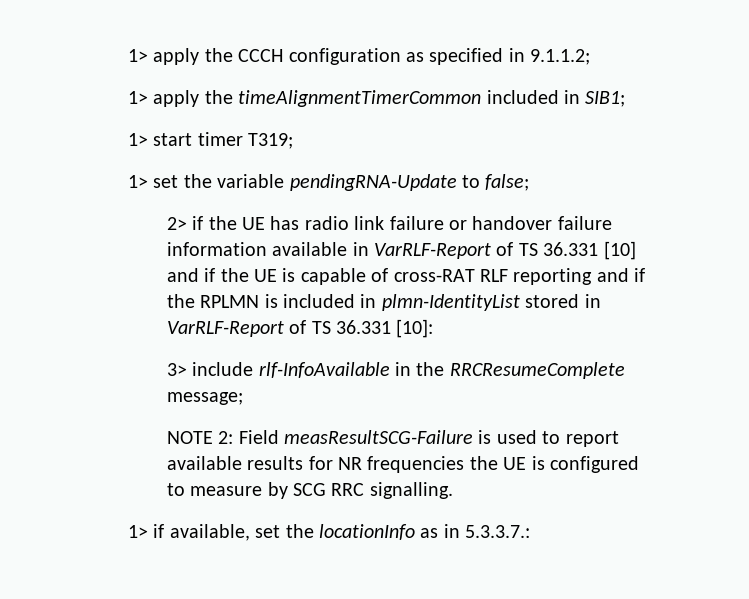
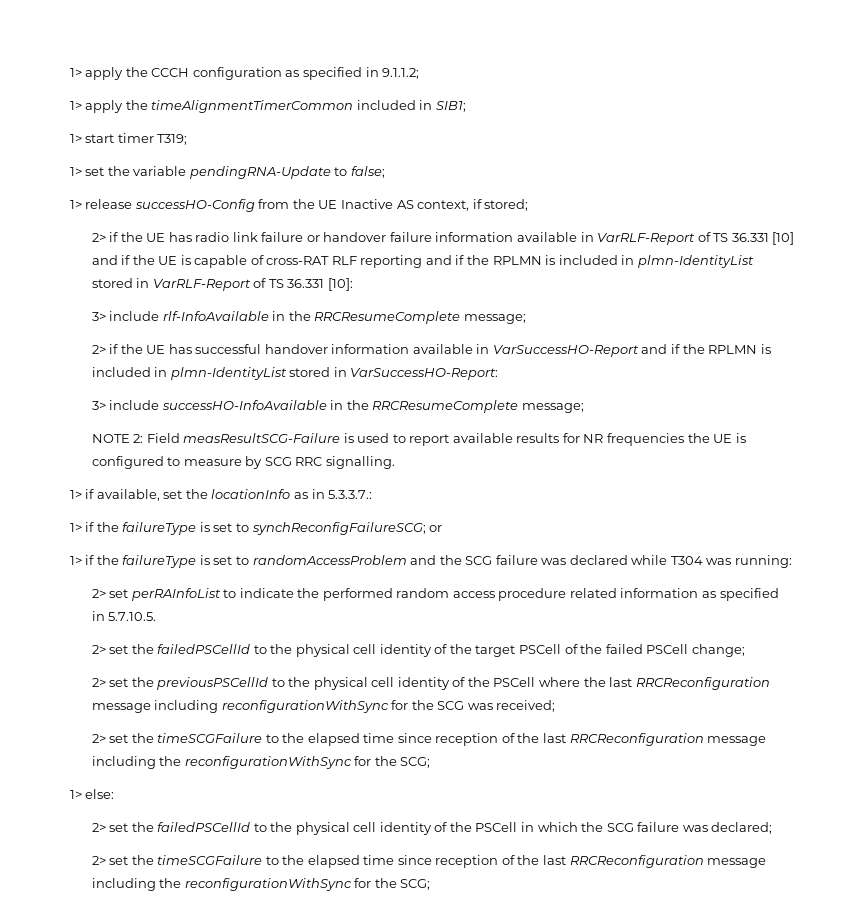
(530, 182) none -> [69,199,529,212] // 1> release successHO-Config from the UE Inactive AS context, if stored;
(243, 398) none -> [91,344,771,357] [91,367,499,380] [91,400,584,413] // 2> if the UE has successful handover information available in VarSuccessHO-Report and if the RPLMN is included in plmn-IdentityList stored in VarSuccessHO-Report: // 3> include successHO-InfoAvailable in the RRCResumeComplete message;
(531, 531) none -> [69,522,443,535] [69,555,792,568] [91,588,779,601] [91,611,157,621] [91,644,745,657] [91,677,770,690] [91,700,556,713] [91,733,767,746] [91,756,431,769] [69,789,115,799] [91,822,773,835] [91,855,767,868] [91,878,431,891] // 1> if the failureType is set to synchReconfigFailureSCG; or // 1> if the failureType is set to randomAccessProblem and the SCG failure was declared while T304 was running: // 2> set perRAInfoList to indicate the performed random access procedure related information as specified in 5.7.10.5. // 2> set the failedPSCellId to the physical cell identity of the target PSCell of the failed PSCell change; // 2> set the previousPSCellId to the physical cell identity of the PSCell where the last RRCReconfiguration message including reconfigurationWithSync for the SCG was received; // 2> set the timeSCGFailure to the elapsed time since reception of the last RRCReconfiguration message including the reconfigurationWithSync for the SCG; // 1> else: // 2> set the failedPSCellId to the physical cell identity of the PSCell in which the SCG failure was declared; // 2> set the timeSCGFailure to the elapsed time since reception of the last RRCReconfiguration message including the reconfigurationWithSync for the SCG;

